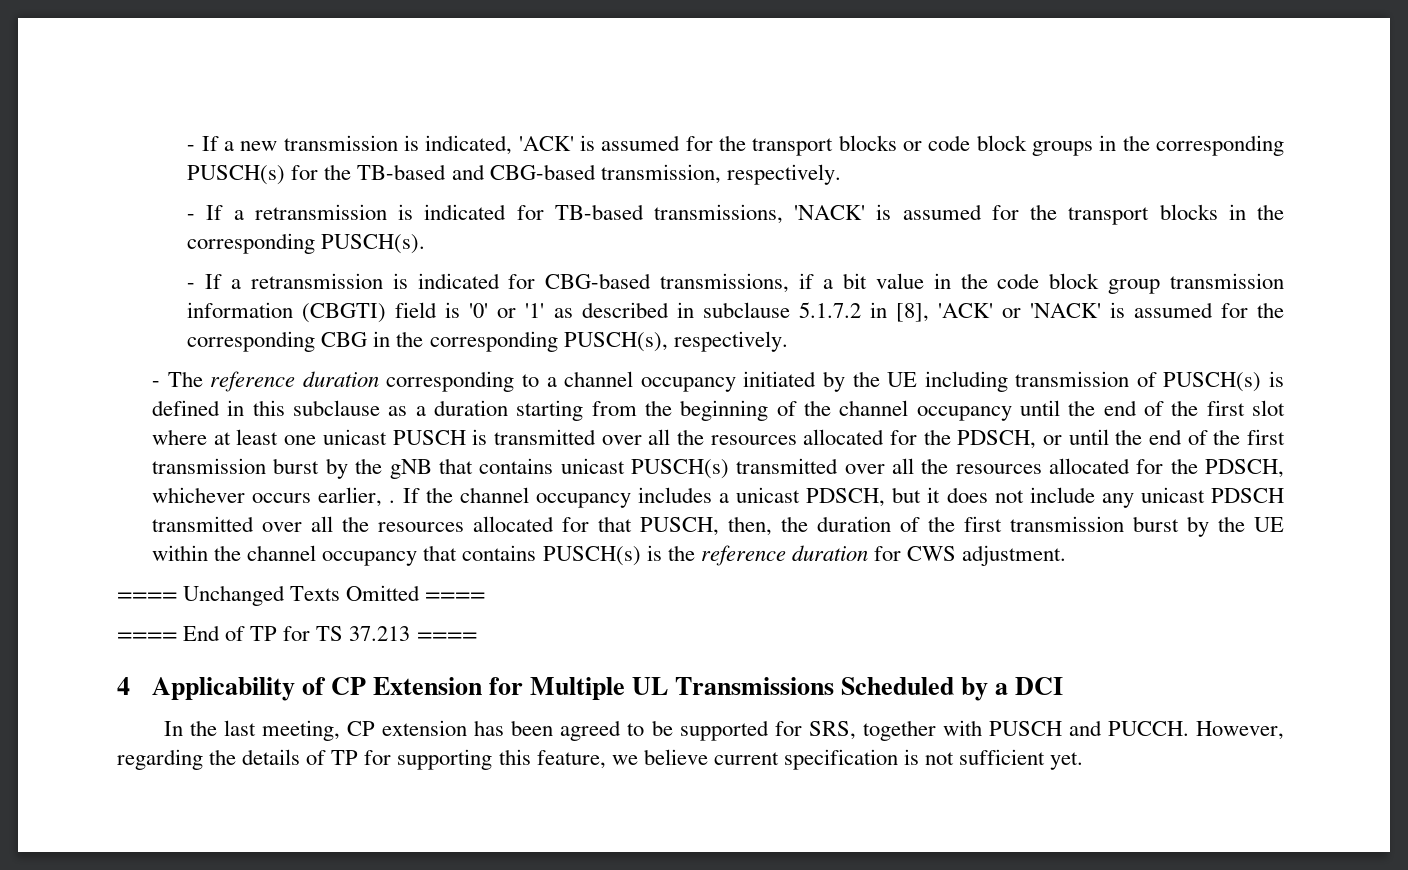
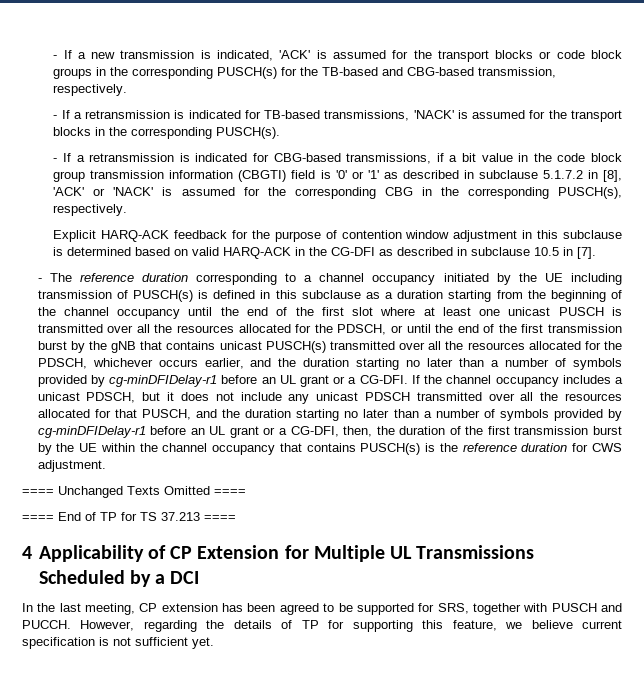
(788, 341) none -> [53,230,622,242] [53,247,597,259] // Explicit HARQ-ACK feedback for the purpose of contention window adjustment in this subclause is determined based on valid HARQ-ACK in the CG-DFI as described in subclause 10.5 in [7].
[389,500,396,503] . -> [250,358,623,370] [37,375,408,387] and the duration starting no later than a number of symbols provided by cg-minDFIDelay-r1 before an UL grant or a CG-DFI.
(720, 526) none -> [195,409,622,421] [37,426,339,438] and the duration starting no later than a number of symbols provided by cg-minDFIDelay-r1 before an UL grant or a CG-DFI,

